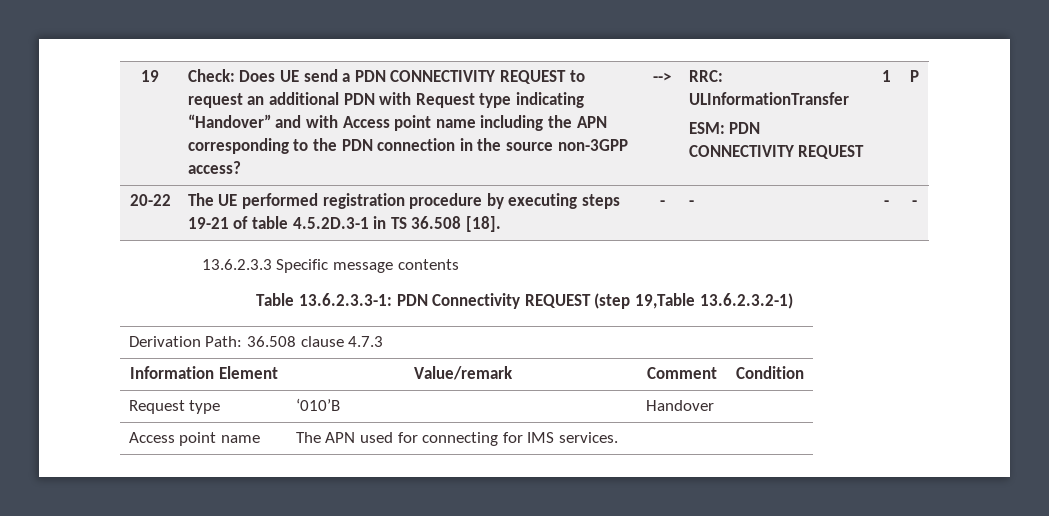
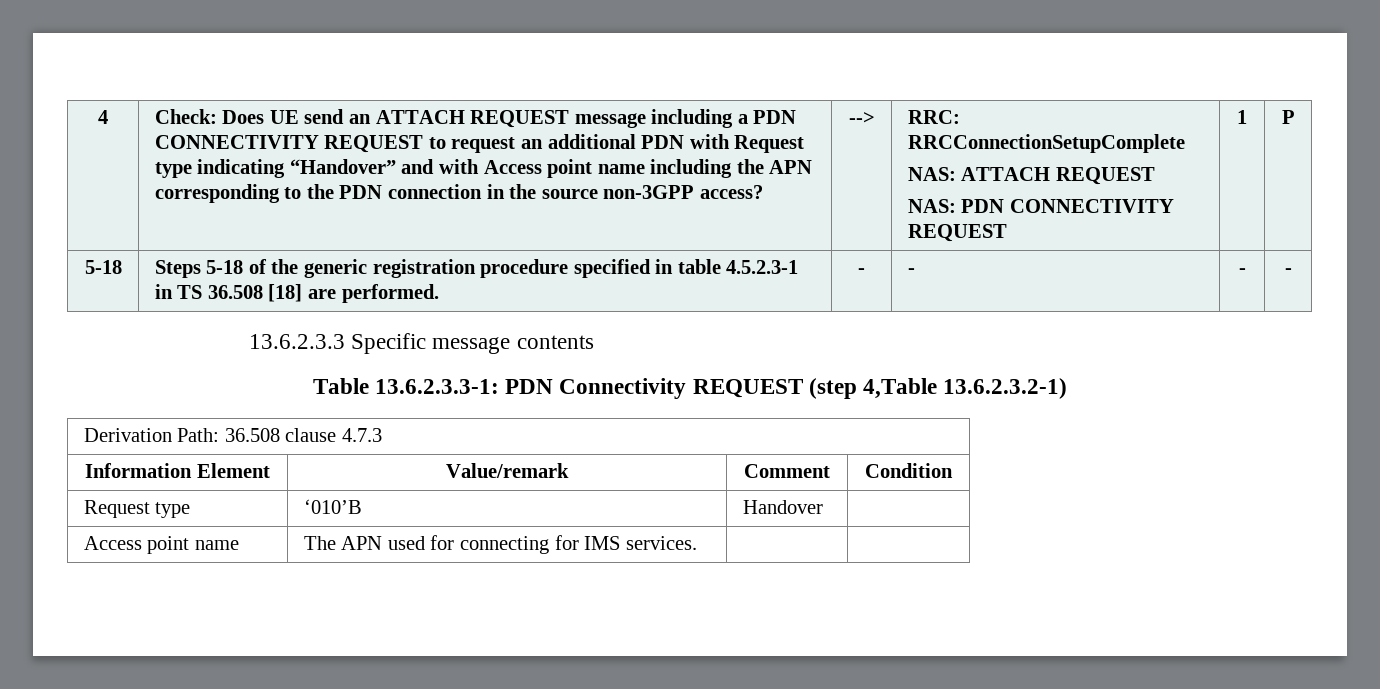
[141,70,159,82] 19 -> [98,110,108,124] 4
(338, 75) none -> [348,109,734,128] an ATTACH REQUEST message including
[688,92,849,105] [688,122,725,134] ULInformationTransfer // ESM: -> [907,134,1185,153] [907,167,1155,185] [907,199,956,213] RRCConnectionSetupComplete // NAS: ATTACH REQUEST // NAS:
[129,194,171,206] [187,193,620,209] [187,216,501,232] 20-22 | The UE performed registration procedure by executing steps 19-21 of table 4.5.2D.3-1 in TS 36.508 [18]. -> [84,260,122,274] [154,259,799,278] [154,284,439,303] 5-18 | Steps 5-18 of the generic registration procedure specified in table 4.5.2.3-1 in TS 36.508 [18] are performed.
[634,293,695,309] 19,Table -> [863,378,938,399] 4,Table

